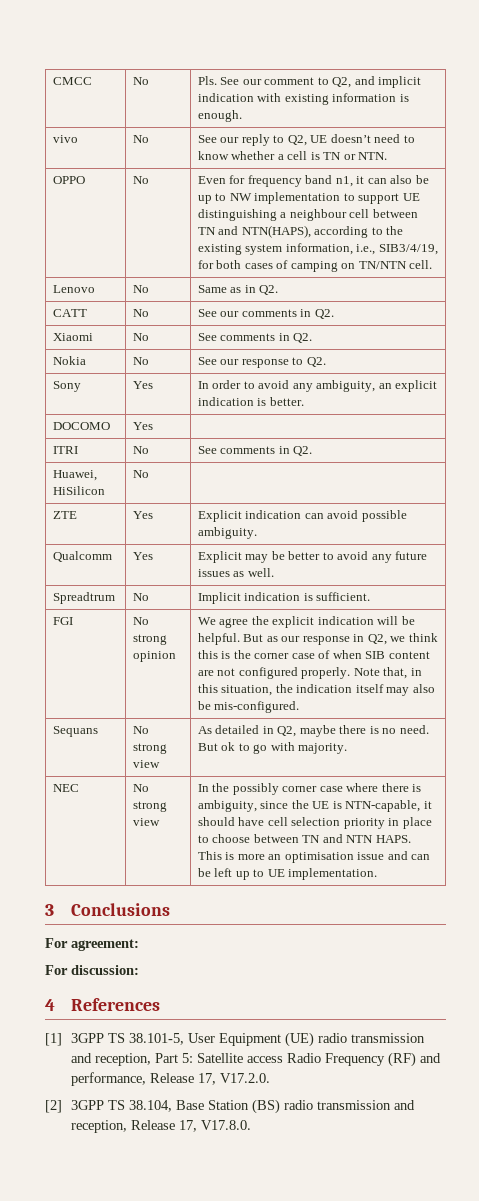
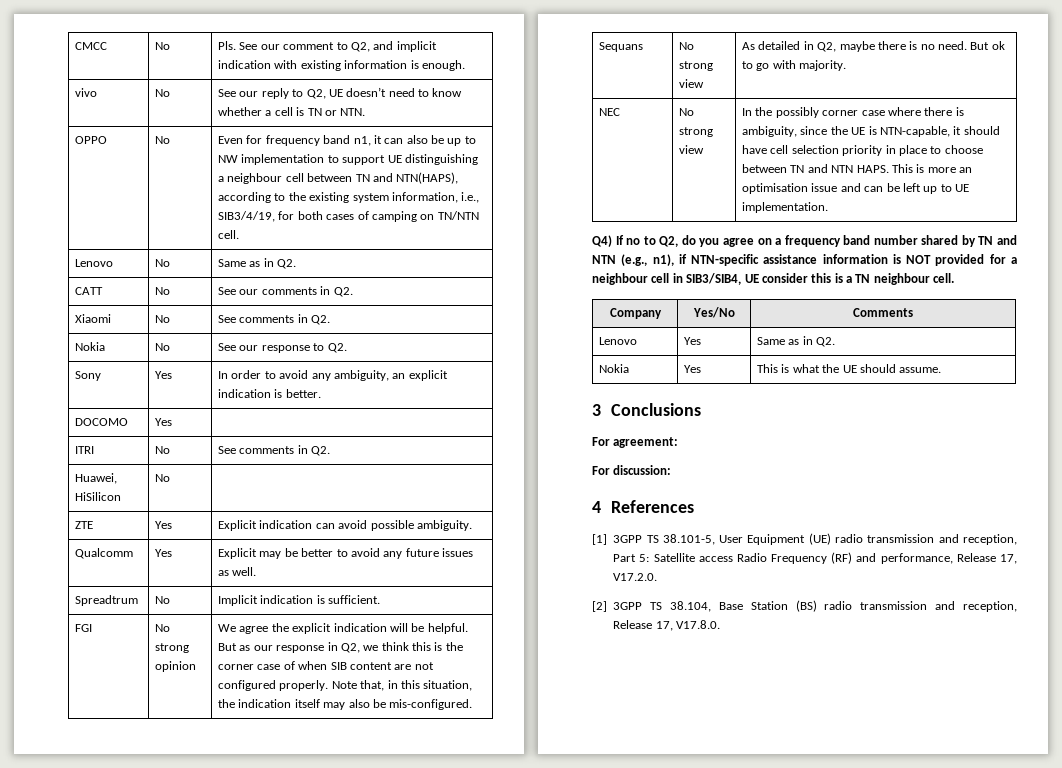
(378, 874) none -> [592,235,1017,247] [592,254,1017,266] [592,273,955,285] [609,308,662,319] [692,307,735,318] [853,308,913,317] [599,337,638,345] [684,337,702,345] [757,336,836,347] [599,364,630,373] [684,365,702,373] [757,364,942,373] // Q4) If no to Q2, do you agree on a frequency band number shared by TN and NTN (e.g., n1), if NTN-specific assistance information is NOT provided for a neighbour cell in SIB3/SIB4, UE consider this is a TN neighbour cell. // Company | Yes/No | Comments // Lenovo | Yes | Same as in Q2. // Nokia | Yes | This is what the UE should assume.

